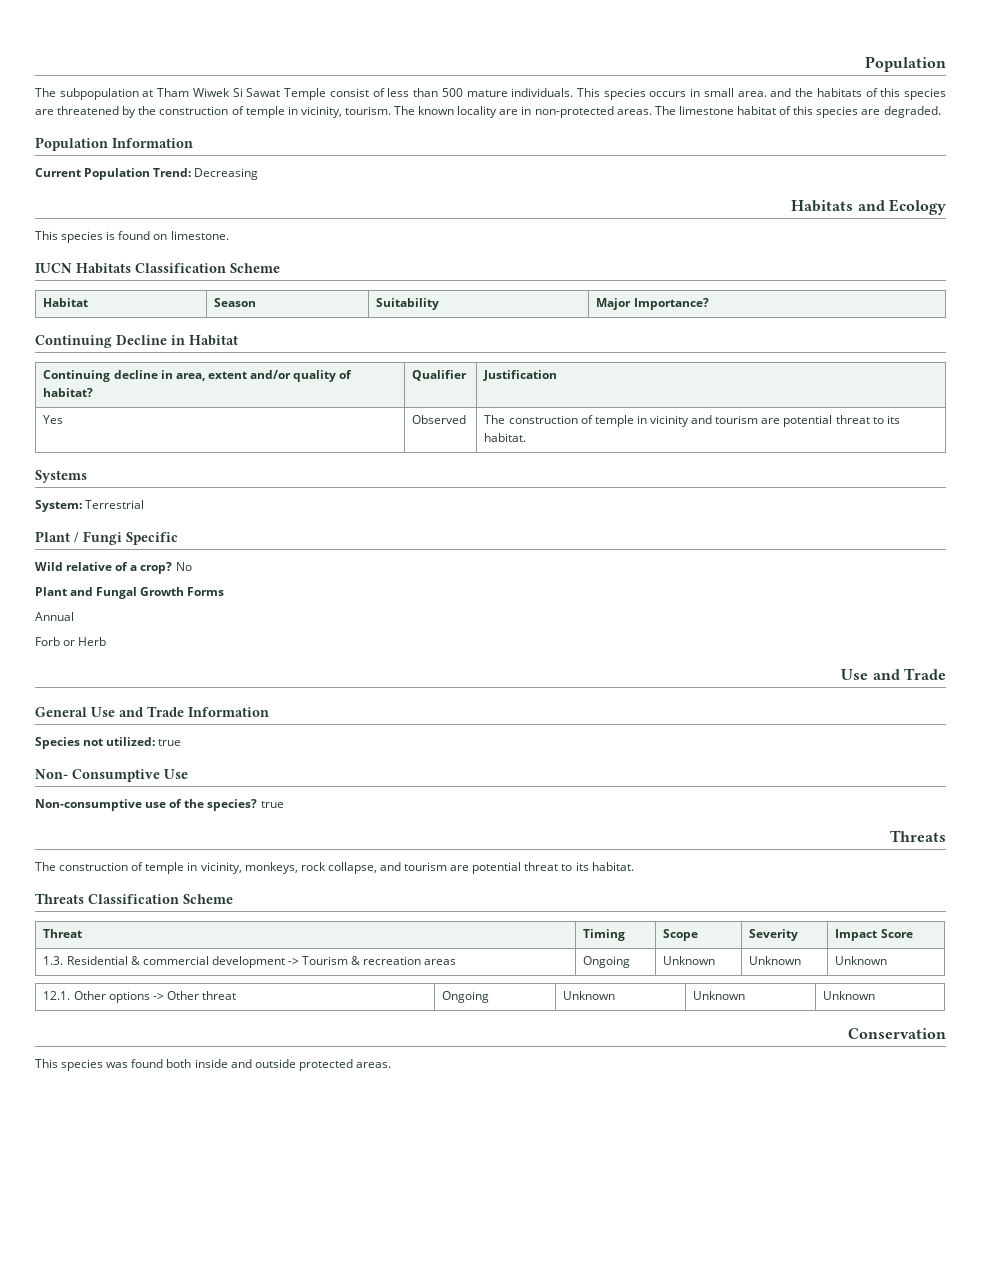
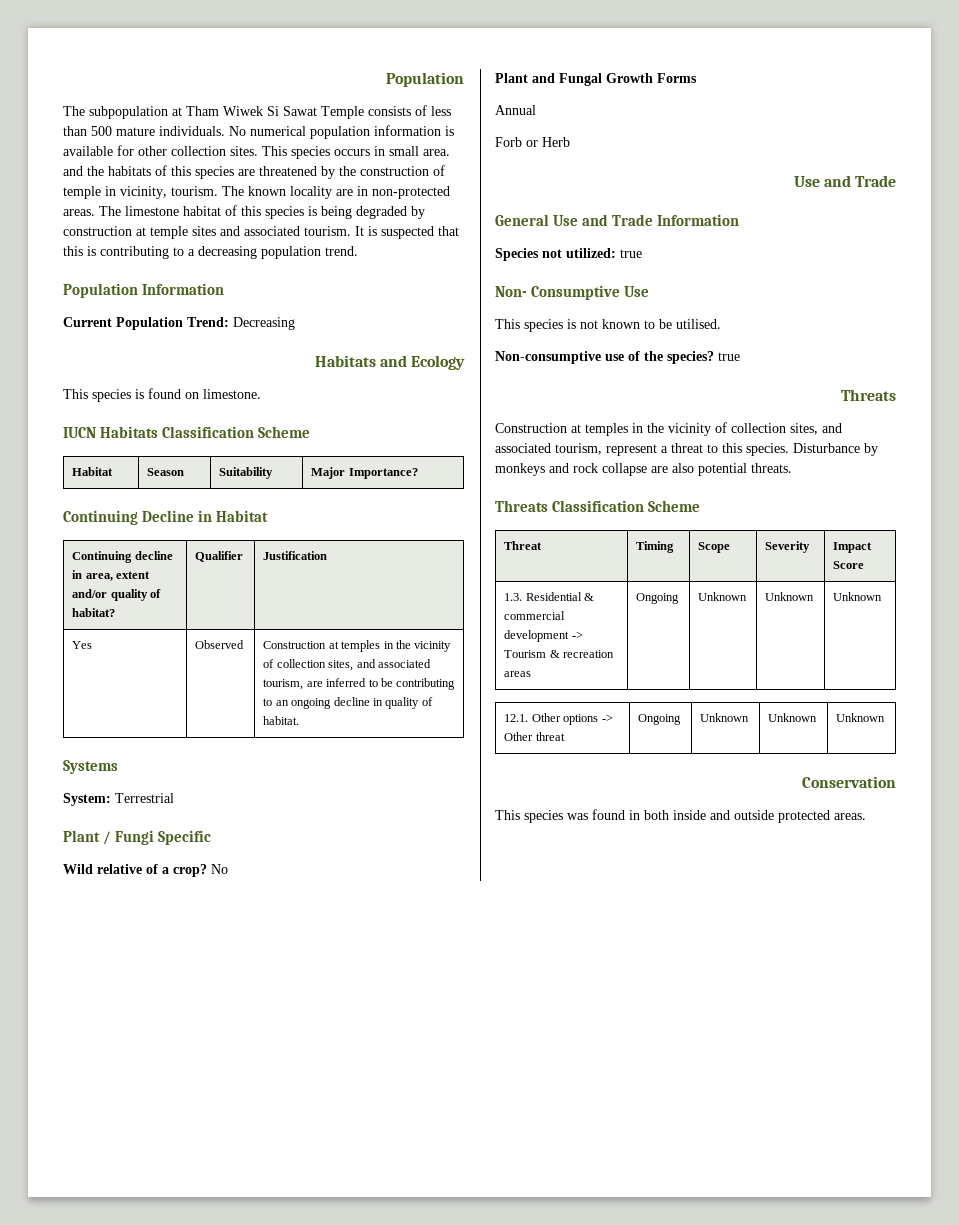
[329,88,369,97] consist -> [368,106,411,116] consists
(574, 92) none -> [229,125,454,139] [63,145,258,156] No numerical population information is available for other collection sites.
[861,106,941,118] are degraded. -> [308,206,425,219] [63,226,459,239] [63,246,358,259] is being degraded by construction at temple sites and associated tourism. It is suspected that this is contributing to a decreasing population trend.
[484,415,900,427] The construction of temple in vicinity and tourism are potential threat to its -> [263,640,452,652] [263,659,431,671] [263,678,456,690] [263,697,433,709] Construction at temples in the vicinity of collection sites, and associated tourism, are inferred to be contributing to an ongoing decline in quality of
(188, 774) none -> [495,319,721,332] // This species is not known to be utilised.
[35,862,634,874] The construction of temple in vicinity, monkeys, rock collapse, and tourism are potential threat to its habitat. -> [495,422,842,436] [495,443,878,456] [495,463,792,476] Construction at temples in the vicinity of collection sites, and associated tourism, represent a threat to this species. Disturbance by monkeys and rock collapse are also potential threats.
(164, 1063) none -> [629,810,640,820] in

